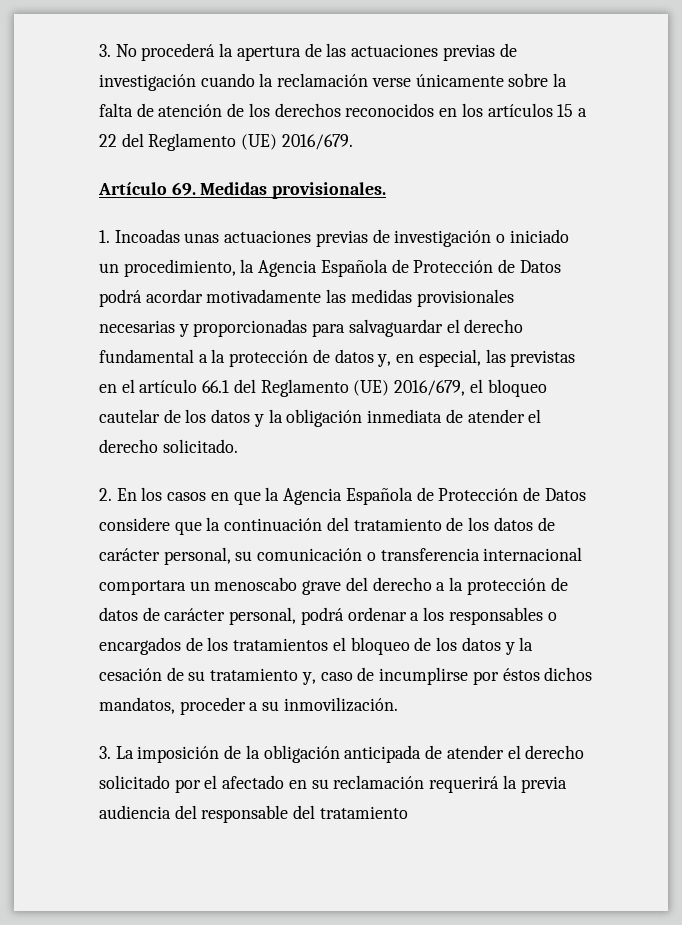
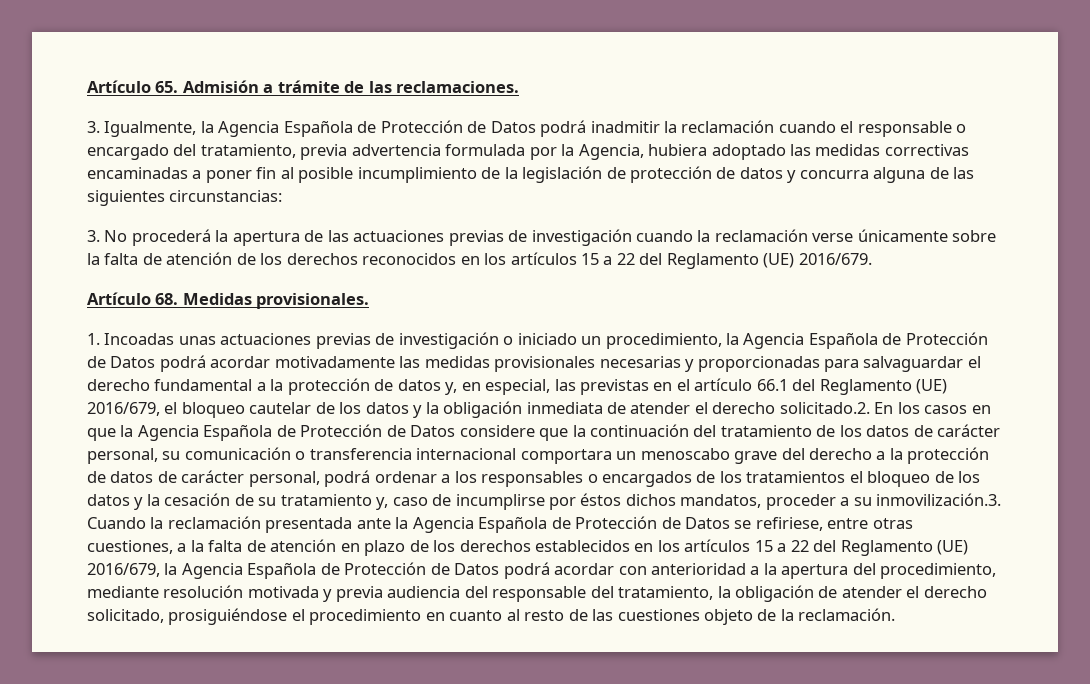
(99, 50) none -> [87,80,520,93] [87,120,967,137] [87,144,969,160] [87,166,975,183] [87,190,283,206] Artículo 65. Admisión a trámite de las reclamaciones. // 3. Igualmente, la Agencia Española de Protección de Datos podrá inadmitir la reclamación cuando el responsable o encargado del tratamiento, previa advertencia formulada por la Agencia, hubiera adoptado las medidas correctivas encaminadas a poner fin al posible incumplimiento de la legislación de protección de datos y concurra alguna de las siguientes circunstancias: //
[171,182,196,196] 69. -> [155,293,179,305] 68.
[162,439,238,453] [99,488,112,501] solicitado. // 2. -> [779,402,870,414] solicitado.2.
[283,697,398,712] [99,745,585,763] [99,775,517,793] inmovilización. // 3. La imposición de la obligación anticipada de atender el derecho solicitado por el afectado en su reclamación requerirá la -> [876,493,1002,506] [87,516,913,533] [87,539,969,556] [87,562,997,579] [87,585,333,602] inmovilización.3. Cuando la reclamación presentada ante la Agencia Española de Protección de Datos se refiriese, entre otras cuestiones, a la falta de atención en plazo de los derechos establecidos en los artículos 15 a 22 del Reglamento (UE) 2016/679, la Agencia Española de Protección de Datos podrá acordar con anterioridad a la apertura del procedimiento, mediante resolución motivada y
[319,806,408,819] tratamiento -> [618,585,987,602] [87,608,896,625] tratamiento, la obligación de atender el derecho solicitado, prosiguiéndose el procedimiento en cuanto al resto de las cuestiones objeto de la reclamación.

